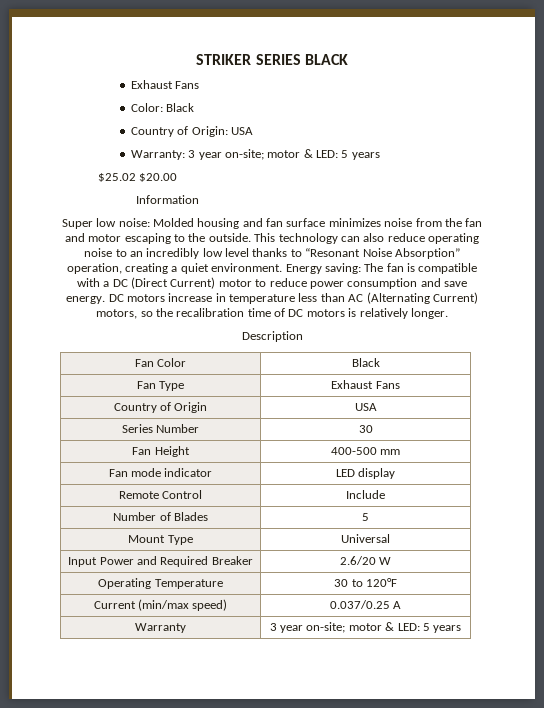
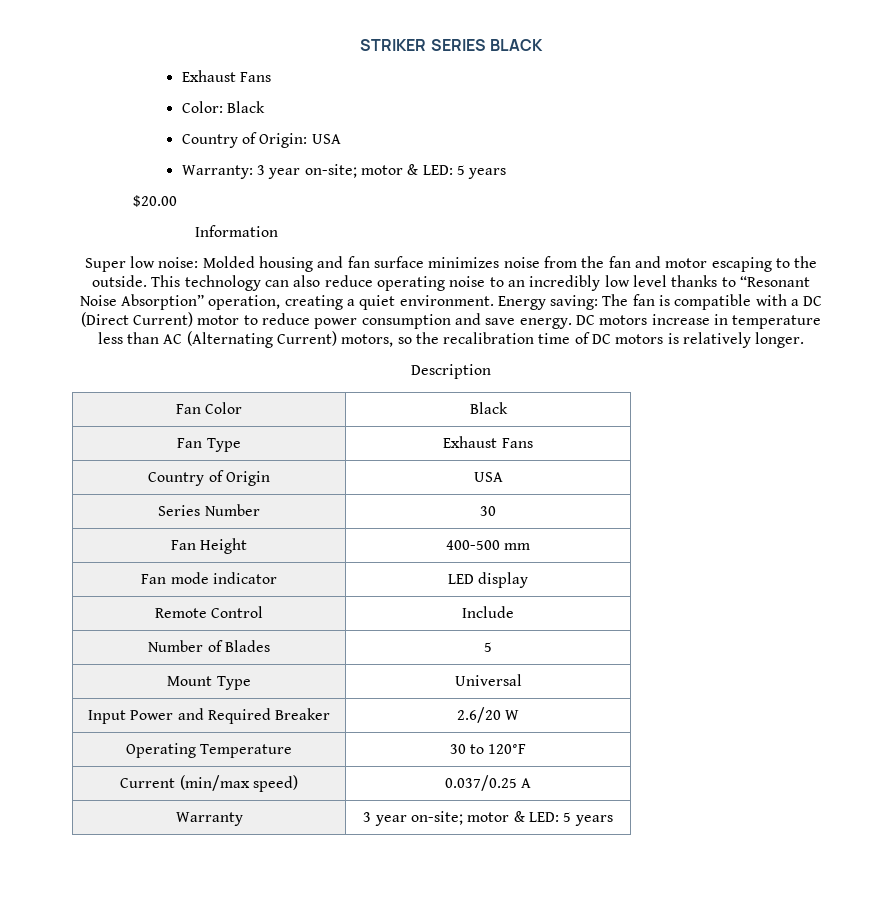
[98,173,137,182] $25.02 -> (507, 173) none

